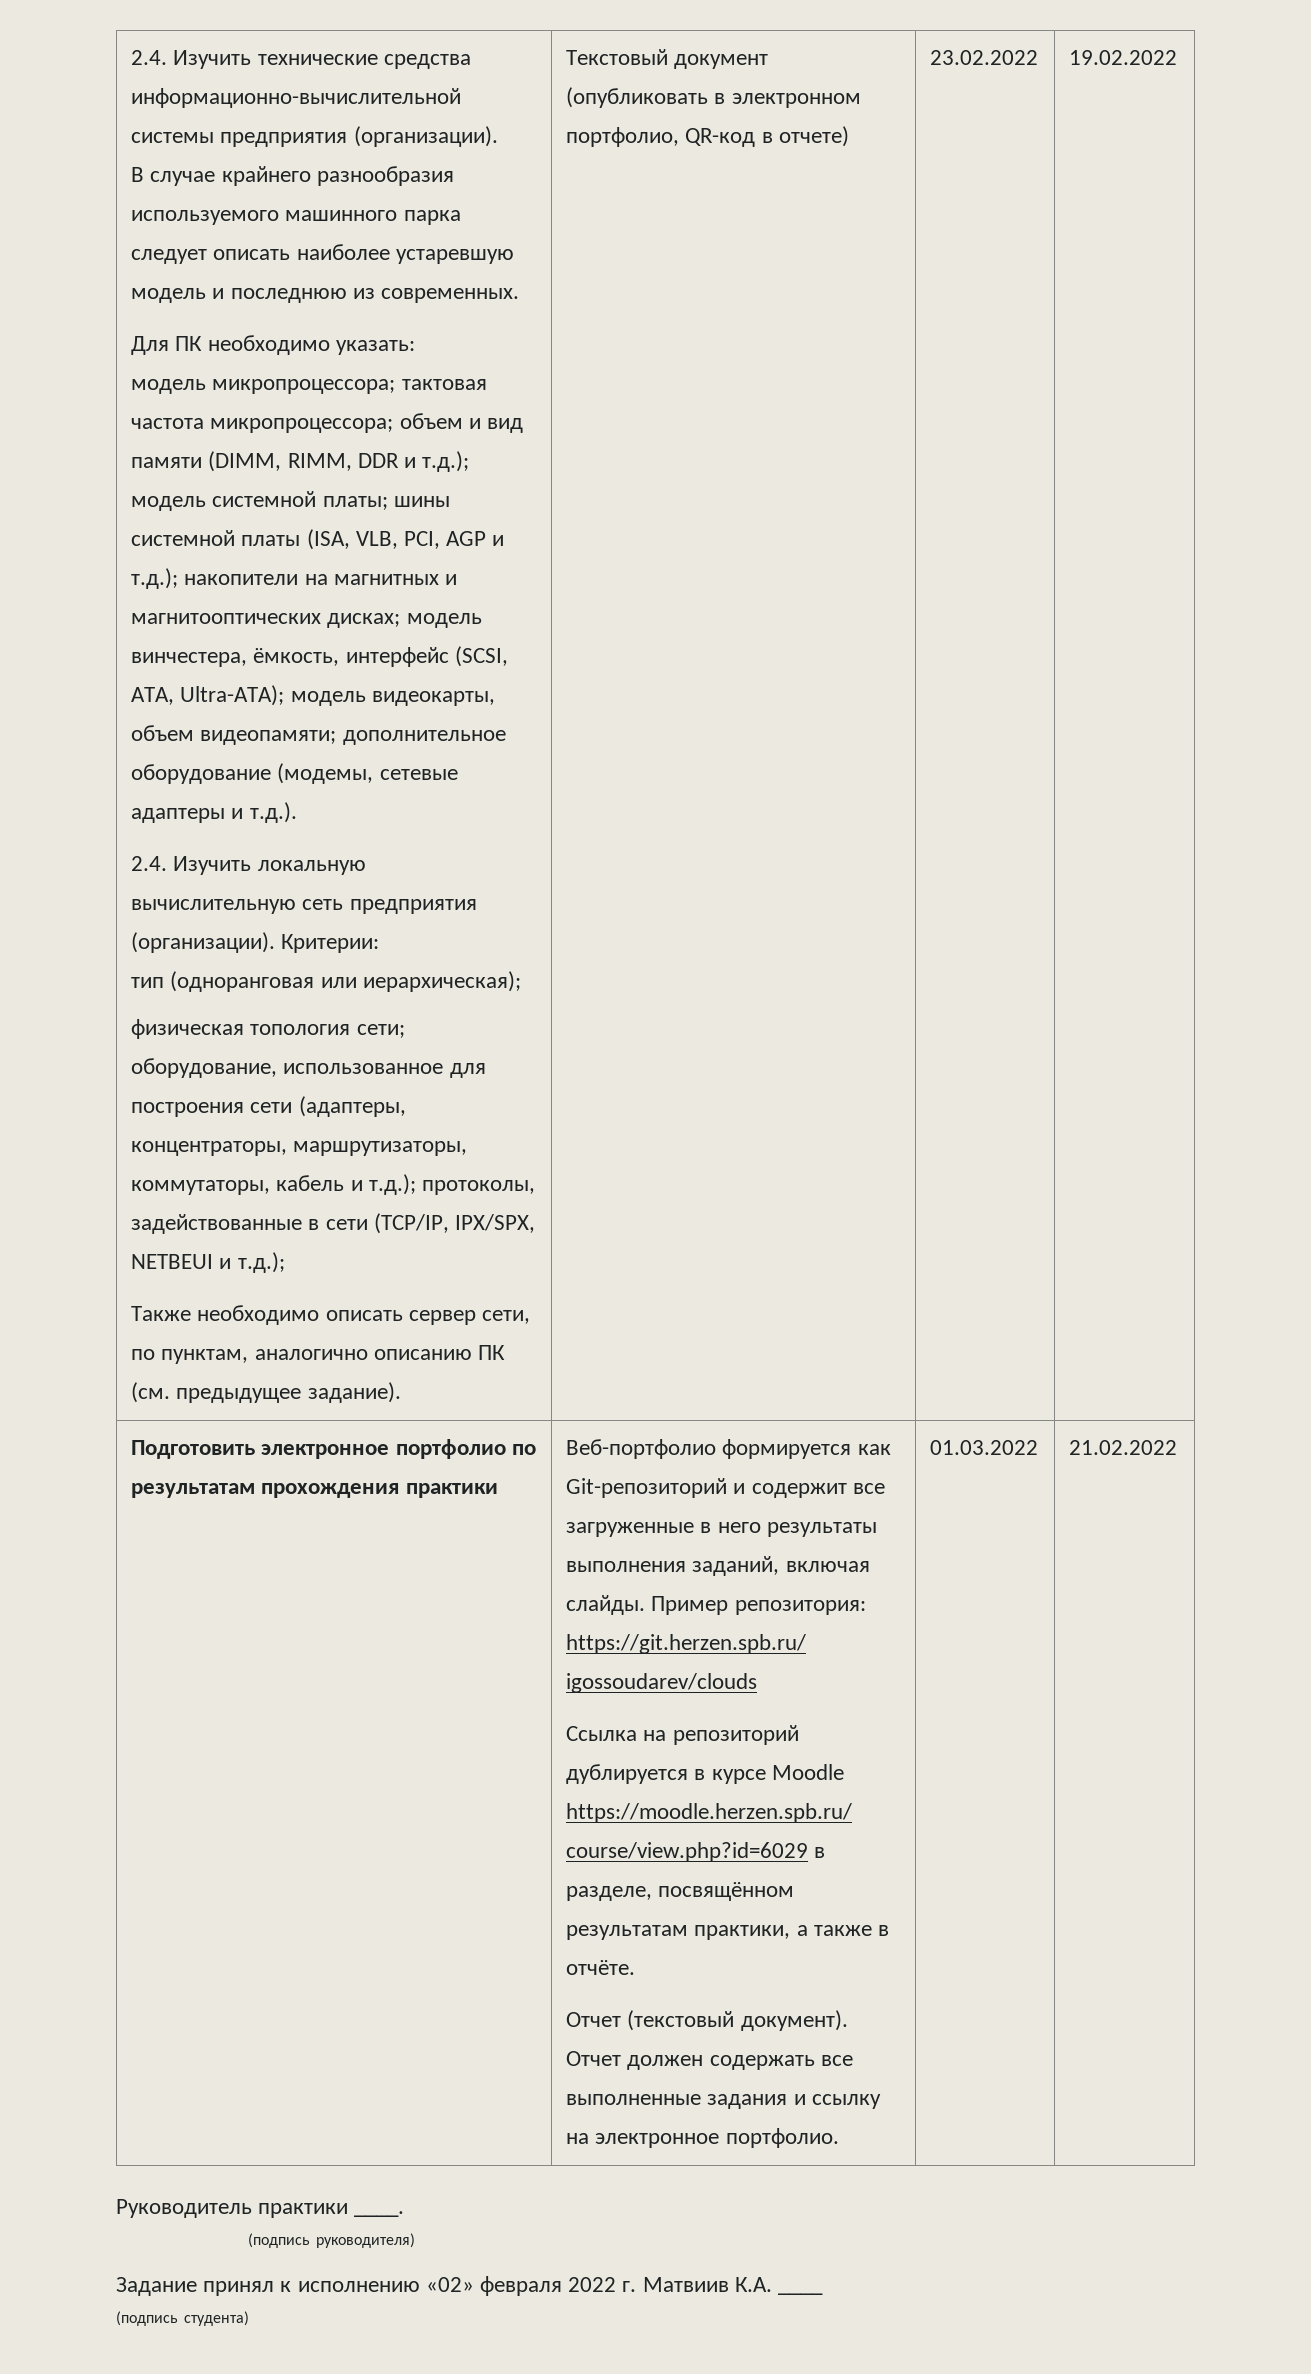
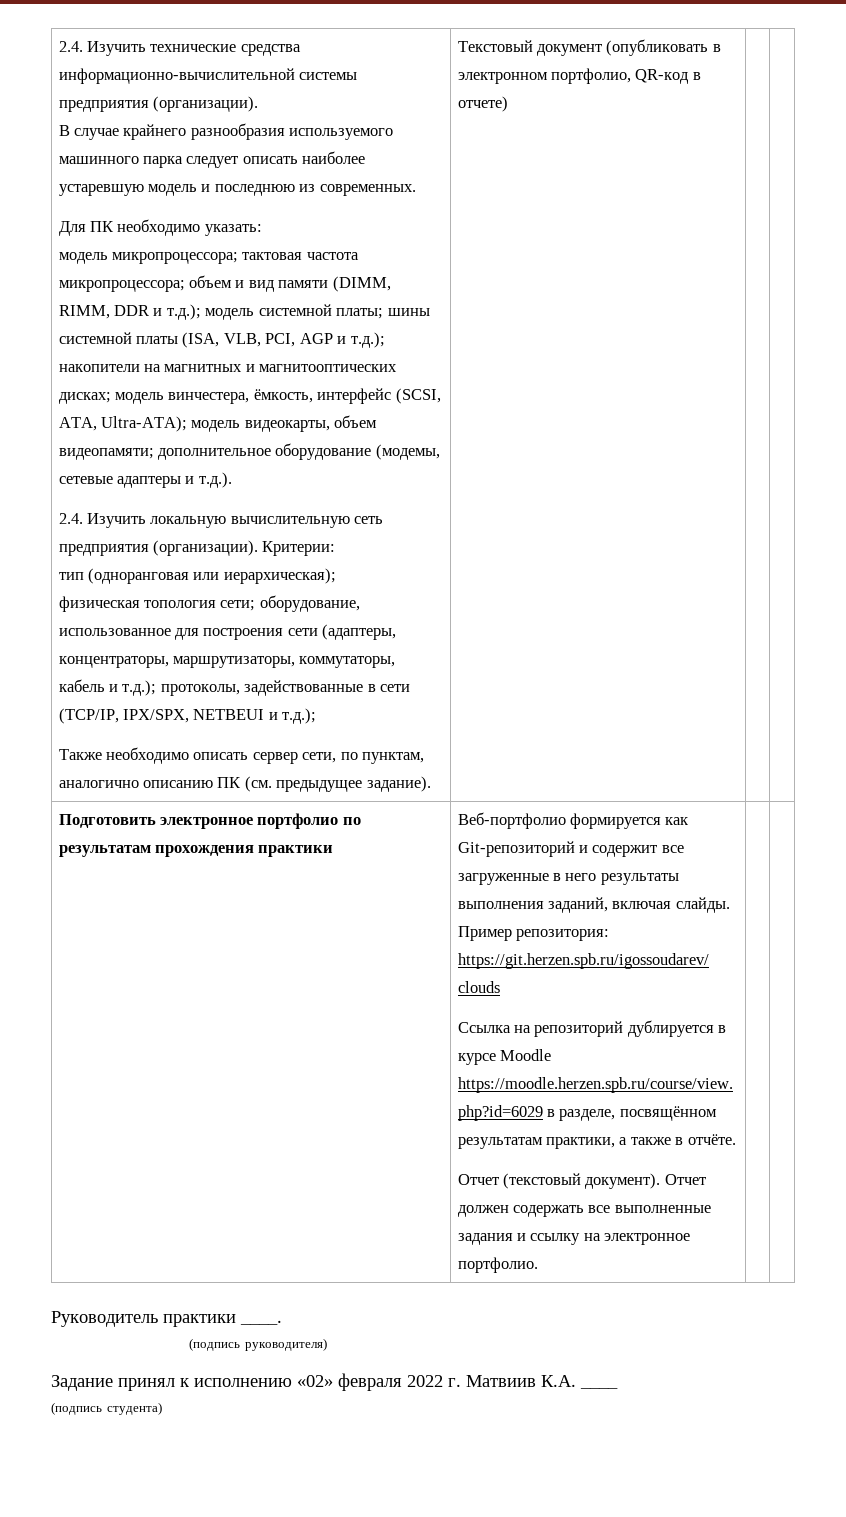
[930,50,1039,65] [1069,50,1178,65] 23.02.2022 | 19.02.2022 -> (508, 104) |
[930,1440,1039,1455] [1069,1440,1178,1455] 01.03.2022 | 21.02.2022 -> (538, 1265) |

